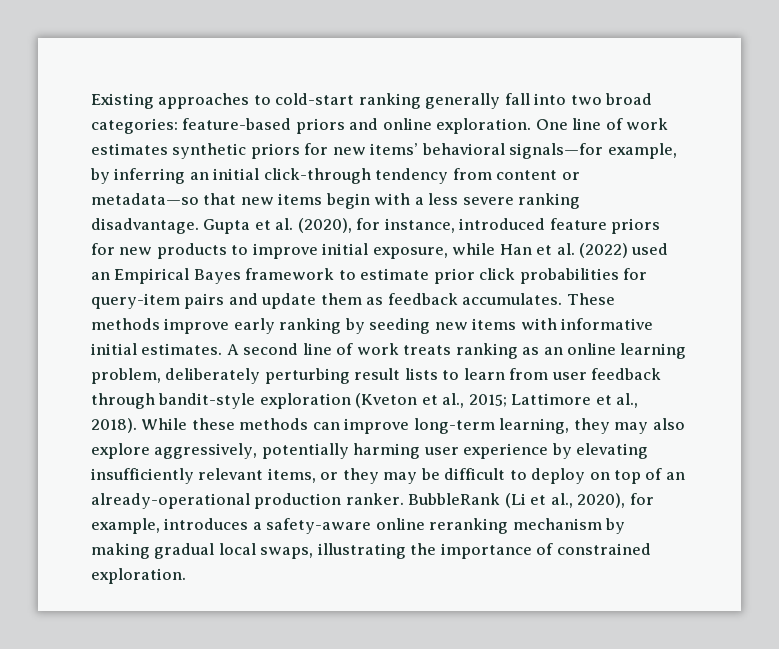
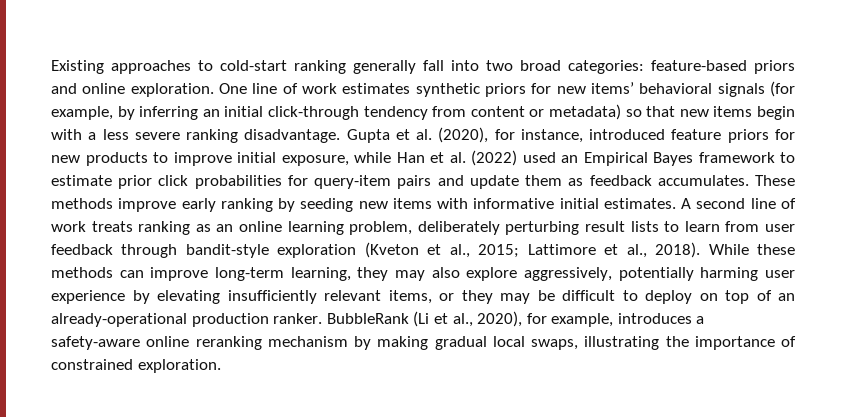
[509,143,604,159] signals—for -> [717,81,795,97] signals (for
[91,193,199,205] metadata—so -> [549,104,642,120] metadata) so

